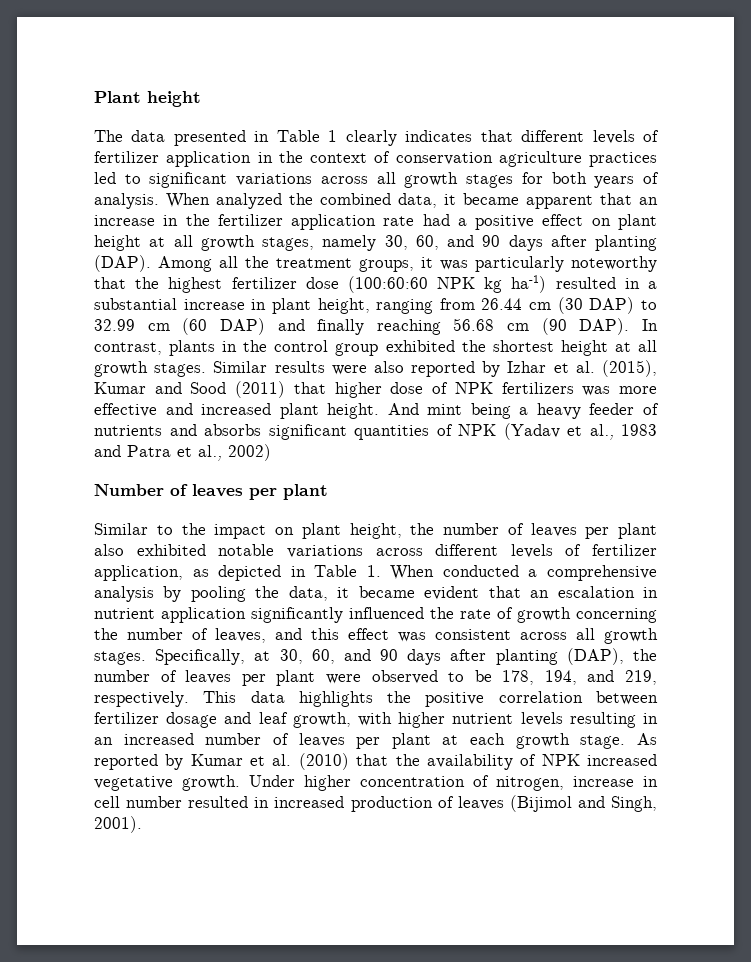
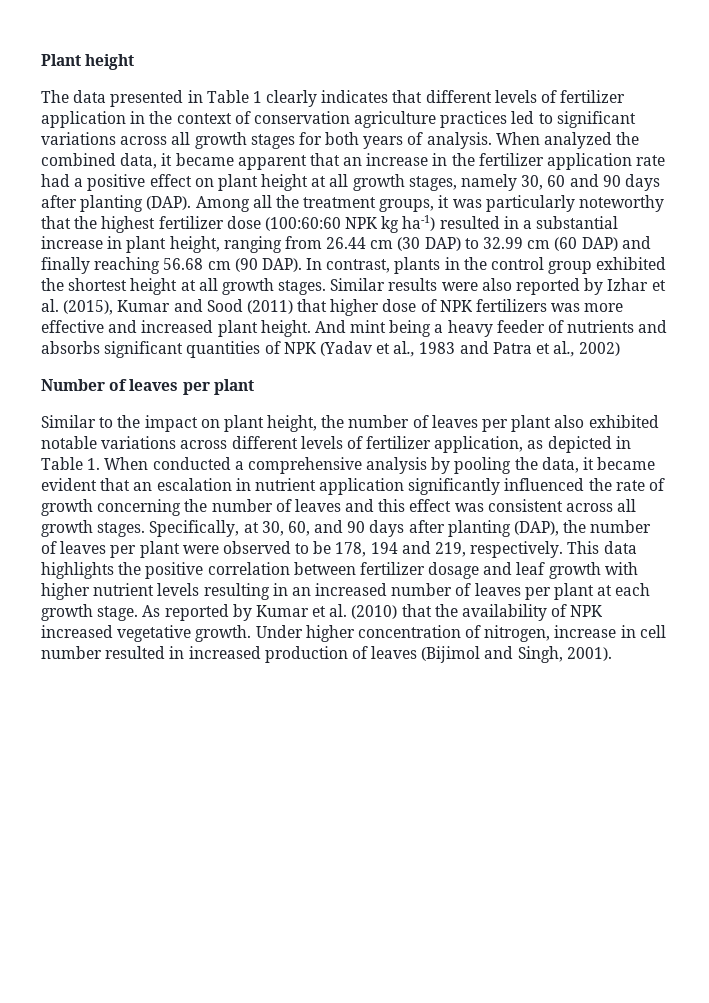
[415,235,439,250] 60, -> [547,175,566,187] 60
[215,628,266,643] leaves, -> [294,499,341,512] leaves
[544,670,577,685] 194, -> [370,542,398,554] 194
[292,712,351,728] growth, -> [548,562,601,579] growth

